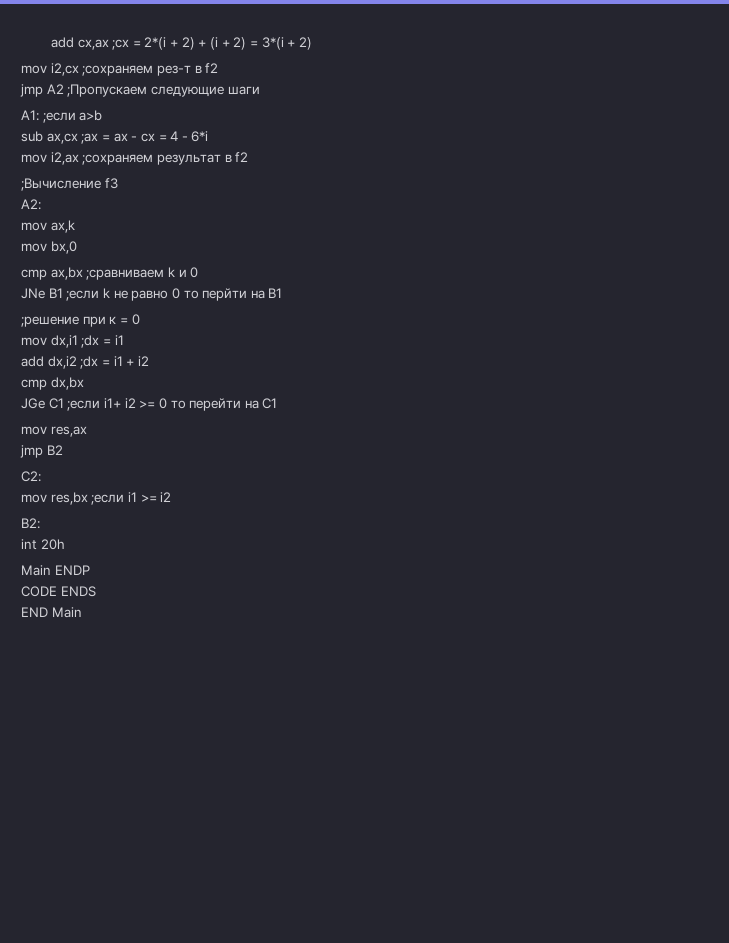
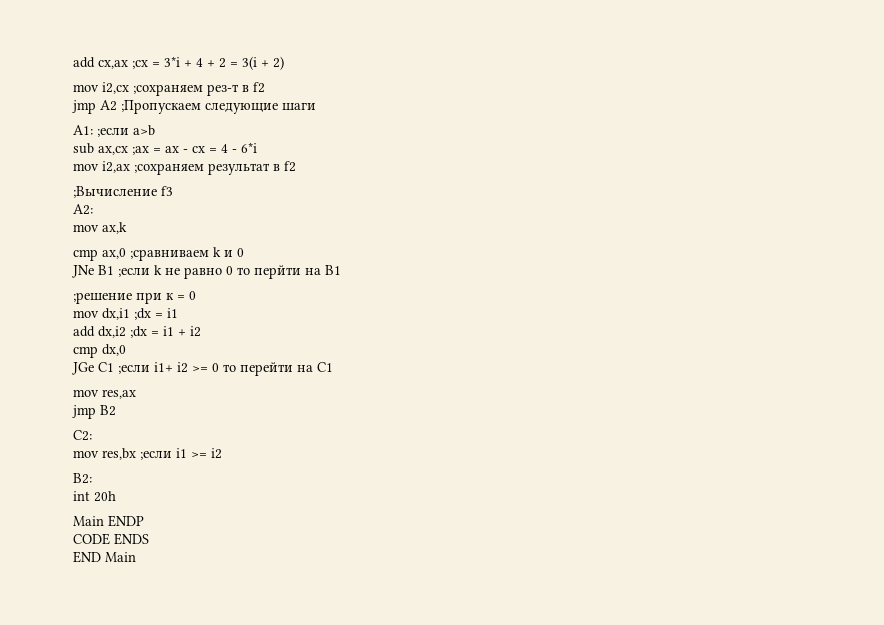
[144,37,284,50] 2*(i + 2) + (i + 2) = 3*(i -> [164,56,257,70] 3*i + 4 + 2 = 3(i
[21,241,77,254] [21,267,83,280] // mov bx,0 // cmp ax,bx -> [73,248,126,261] // cmp ax,0
[50,377,84,390] dx,bx -> [102,344,126,356] dx,0

